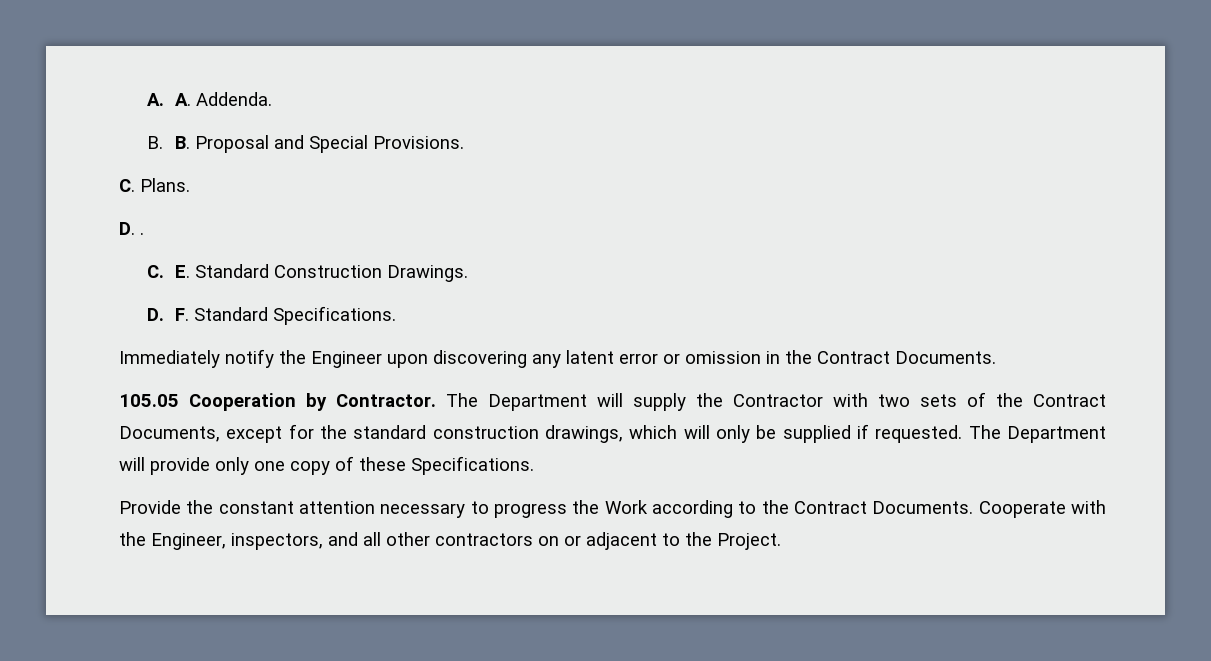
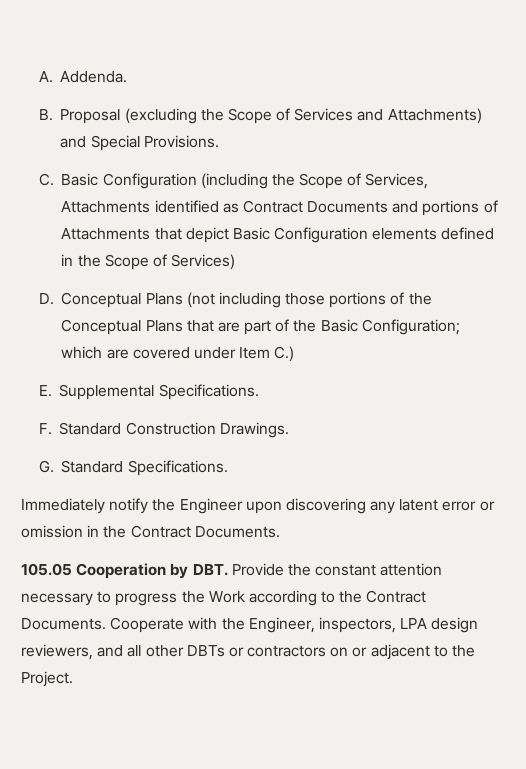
[146,93,191,106] A. A. -> [38,71,53,83] A.
[174,135,464,153] [119,178,190,192] [119,222,144,235] [146,265,190,278] B. Proposal and Special Provisions. // C. Plans. // D. . // C. E. -> [60,108,482,124] [60,135,219,151] [38,173,429,189] [61,200,498,216] [61,227,495,243] [61,254,236,270] [38,292,432,308] [61,319,460,335] [61,346,295,362] [38,384,259,400] [38,423,52,435] Proposal (excluding the Scope of Services and Attachments) and Special Provisions. // C. Basic Configuration (including the Scope of Services, Attachments identified as Contract Documents and portions of Attachments that depict Basic Configuration elements defined in the Scope of Services) // D. Conceptual Plans (not including those portions of the Conceptual Plans that are part of the Basic Configuration; which are covered under Item C.) // E. Supplemental Specifications. // F.
[146,308,189,321] D. F. -> [38,460,54,473] G.
[336,392,1106,411] [119,424,1107,443] [119,456,534,475] Contractor. The Department will supply the Contractor with two sets of the Contract Documents, except for the standard construction drawings, which will only be supplied if requested. The Department will provide only one copy of these Specifications. // -> [192,564,228,576] DBT.
(323, 541) none -> [400,617,479,633] [21,644,93,660] LPA design reviewers,
(430, 539) none -> [186,645,244,657] DBTs or

